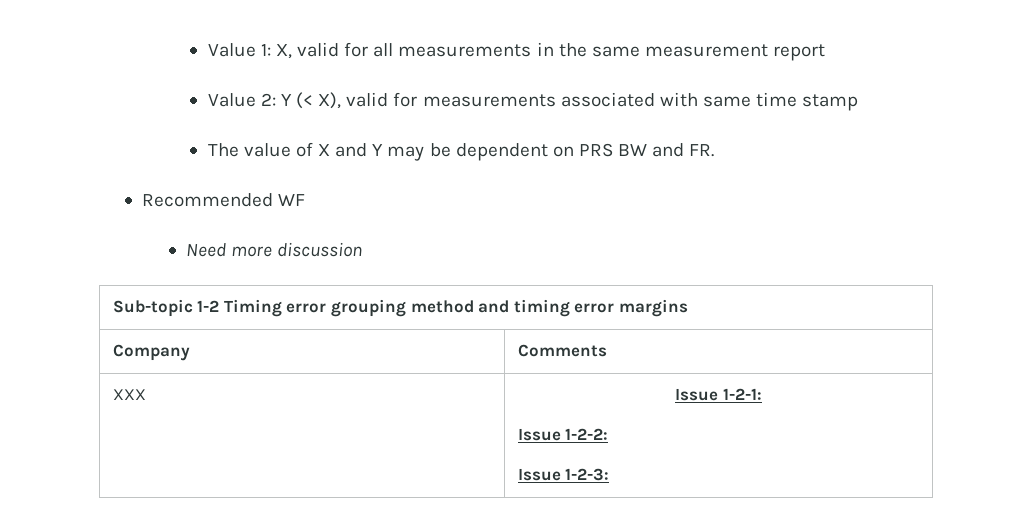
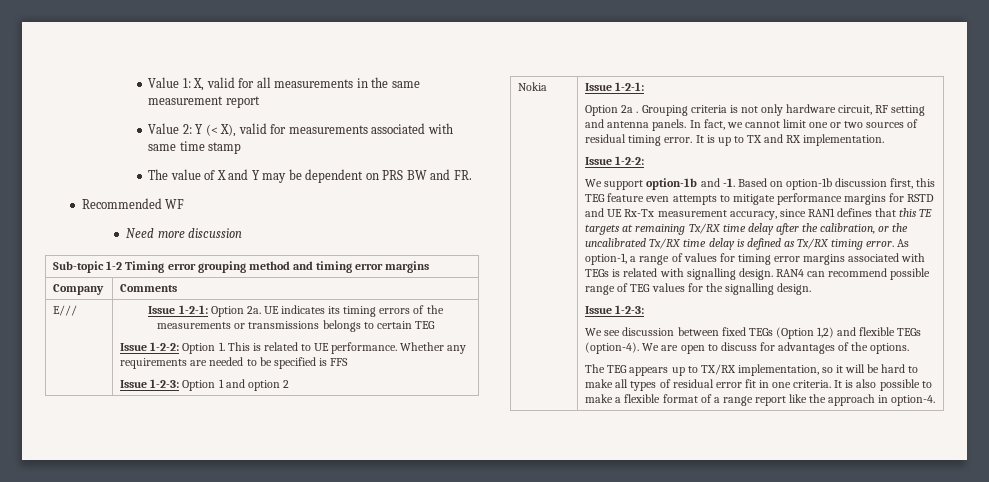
[112,389,146,400] [675,388,762,401] [517,428,609,441] [517,468,610,481] XXX | Issue 1-2-1: // Issue 1-2-2: // Issue 1-2-3: -> [53,305,78,316] [148,305,444,317] [157,320,435,332] [120,342,467,354] [120,357,348,369] [120,379,289,391] [518,82,548,91] [585,82,645,91] [585,104,926,116] [585,119,919,131] [585,134,885,146] [585,156,645,165] [585,178,936,190] [585,193,935,205] [585,208,933,220] [585,223,909,235] [585,238,910,250] [585,253,926,265] [585,268,931,280] [585,283,811,295] [585,305,645,314] [585,327,922,339] [585,342,910,354] [585,364,919,376] [585,379,932,391] [585,394,936,406] E/// | Issue 1-2-1: Option 2a. UE indicates its timing errors of the measurements or transmissions belongs to certain TEG // Issue 1-2-2: Option 1. This is related to UE performance. Whether any requirements are needed to be specified is FFS // Issue 1-2-3: Option 1 and option 2 // Nokia | Issue 1-2-1: // Option 2a . Grouping criteria is not only hardware circuit, RF setting and antenna panels. In fact, we cannot limit one or two sources of residual timing error. It is up to TX and RX implementation. // Issue 1-2-2: // We support option-1b and -1. Based on option-1b discussion first, this TEG feature even attempts to mitigate performance margins for RSTD and UE Rx-Tx measurement accuracy, since RAN1 defines that this TE targets at remaining Tx/RX time delay after the calibration, or the uncalibrated Tx/RX time delay is defined as Tx/RX timing error. As option-1, a range of values for timing error margins associated with TEGs is related with signalling design. RAN4 can recommend possible range of TEG values for the signalling design. // Issue 1-2-3: // We see discussion between fixed TEGs (Option 1,2) and flexible TEGs (option-4). We are open to discuss for advantages of the options. // The TEG appears up to TX/RX implementation, so it will be hard to make all types of residual error fit in one criteria. It is also possible to make a flexible format of a range report like the approach in option-4.

